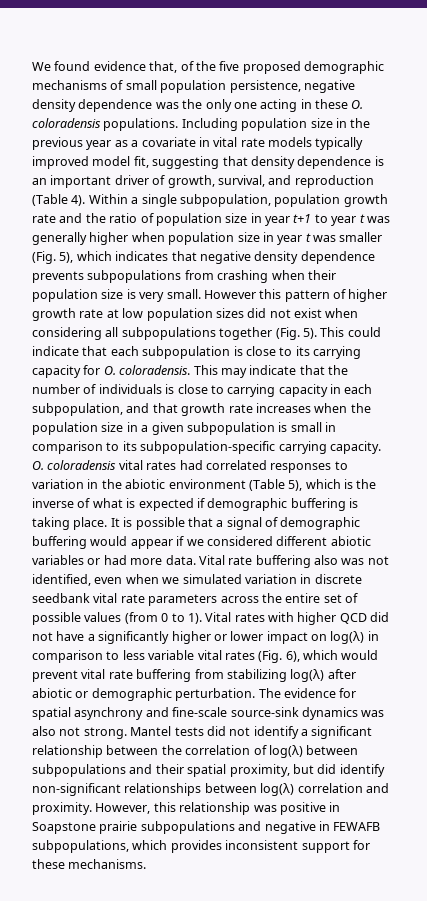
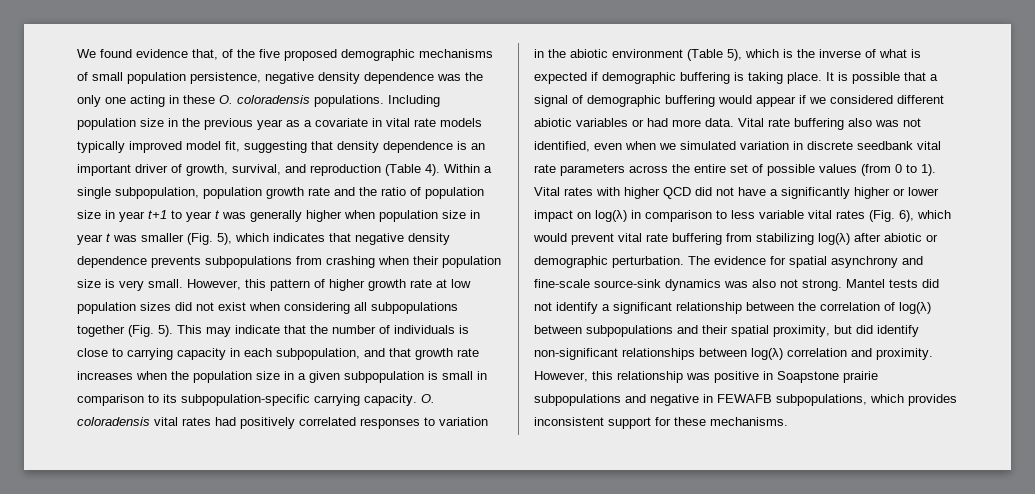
[203,290,256,299] However -> [187,279,241,290] However,
[347,327,381,337] [32,346,361,359] [32,365,218,378] could indicate that each subpopulation is close to its carrying capacity for O. coloradensis. This -> (202, 329) none
(203, 465) none -> [240,417,295,429] positively

